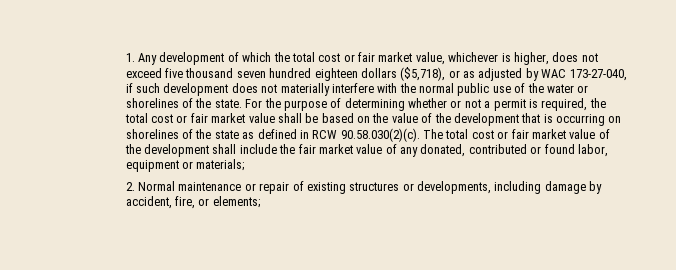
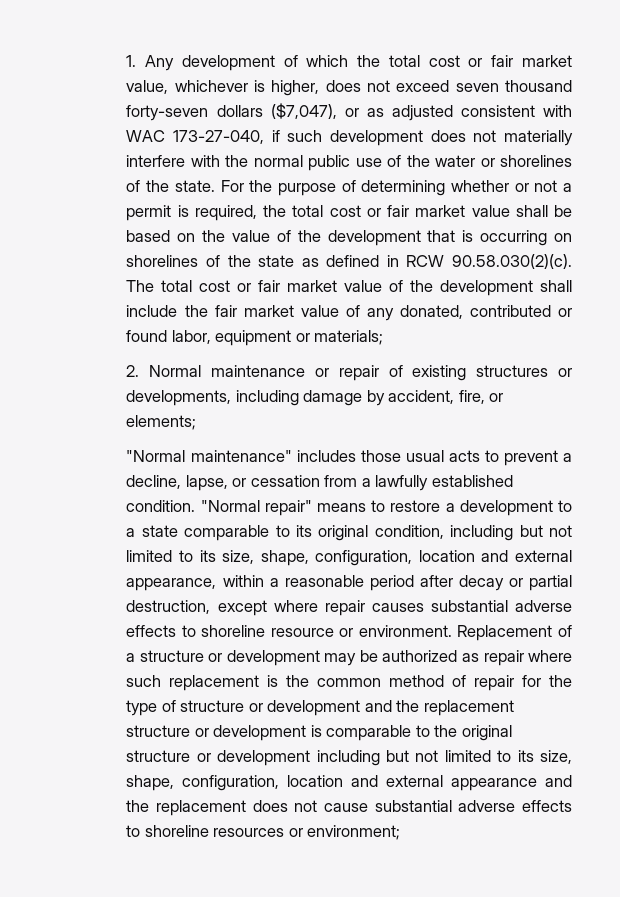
[165,67,446,81] five thousand seven hundred eighteen dollars ($5,718), -> [455,80,572,92] [126,103,337,121] seven thousand forty-seven dollars ($7,047),
[525,68,539,81] by -> [460,105,573,117] consistent with
(260, 202) none -> [126,450,573,466] [126,475,513,491] [126,500,573,516] [126,525,572,541] [126,550,572,566] [126,575,572,591] [126,600,572,616] [126,625,572,641] [126,650,573,666] [126,675,573,691] [126,700,514,716] [126,725,512,741] [126,750,572,766] [126,775,572,791] [126,800,572,816] [126,825,401,840] // "Normal maintenance" includes those usual acts to prevent a decline, lapse, or cessation from a lawfully established condition. "Normal repair" means to restore a development to a state comparable to its original condition, including but not limited to its size, shape, configuration, location and external appearance, within a reasonable period after decay or partial destruction, except where repair causes substantial adverse effects to shoreline resource or environment. Replacement of a structure or development may be authorized as repair where such replacement is the common method of repair for the type of structure or development and the replacement structure or development is comparable to the original structure or development including but not limited to its size, shape, configuration, location and external appearance and the replacement does not cause substantial adverse effects to shoreline resources or environment;

